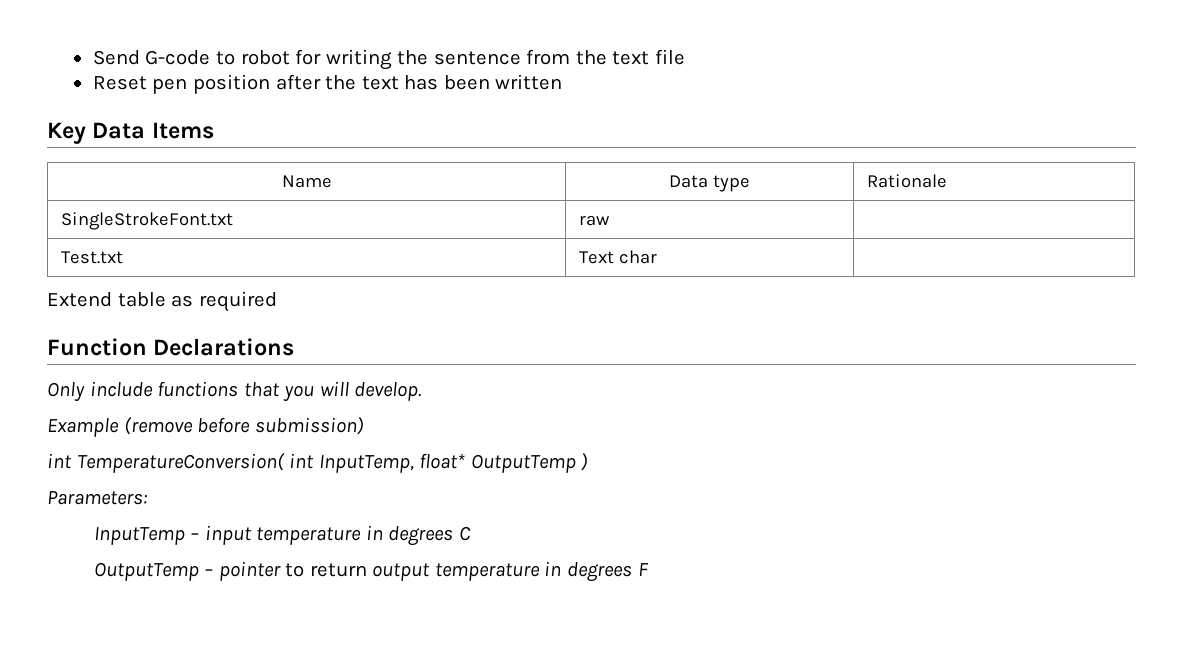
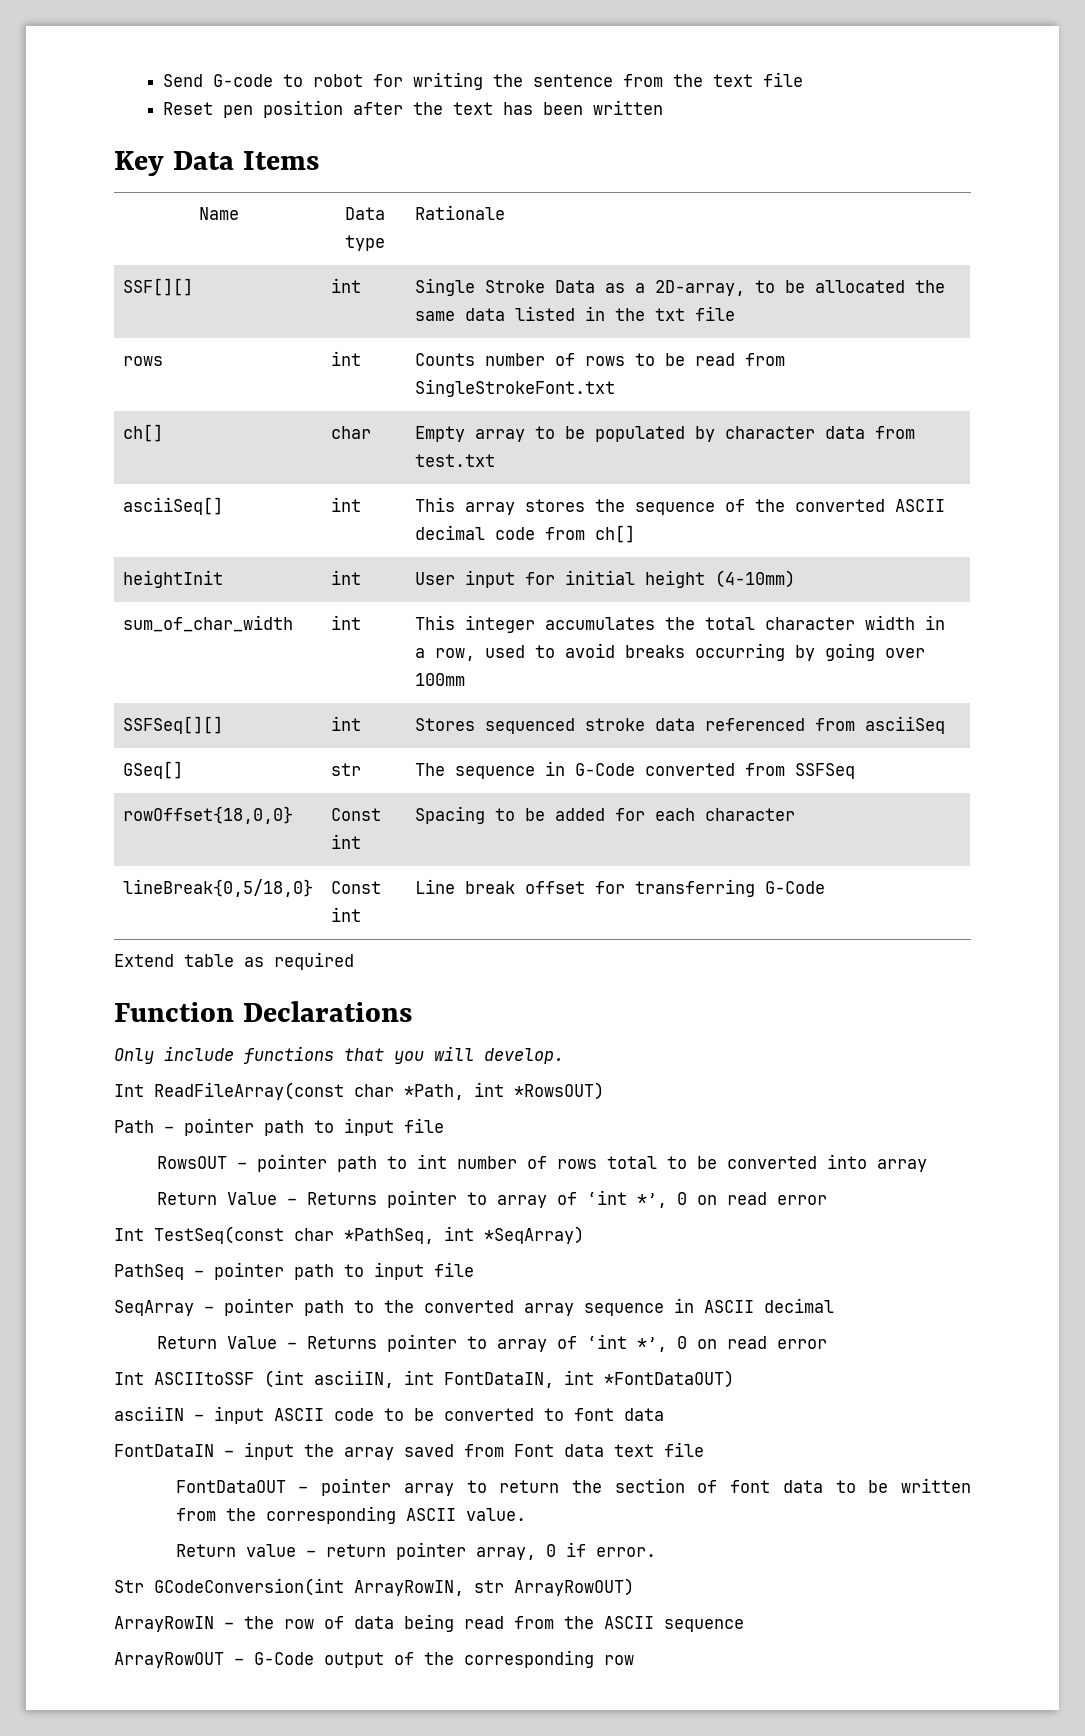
[61,212,234,230] [579,215,611,226] [61,251,124,264] [579,250,658,264] SingleStrokeFont.txt | raw | // Test.txt | Text char | -> [122,278,193,296] [330,278,361,293] [414,278,945,296] [414,306,735,321] [122,356,163,366] [330,351,361,366] [414,353,785,366] [414,379,615,397] [122,424,163,442] [330,426,371,439] [414,426,915,442] [414,454,495,467] [122,497,223,515] [330,497,361,512] [414,497,945,515] [414,525,635,543] [122,570,223,588] [330,570,361,585] [414,570,795,588] [122,615,293,632] [330,615,361,630] [414,615,945,633] [414,643,925,661] [414,673,465,686] [122,716,223,734] [330,716,361,731] [414,716,945,734] [122,761,183,779] [330,763,361,776] [414,761,855,779] [122,806,293,824] [330,808,381,821] [330,834,361,849] [414,806,795,824] [122,879,313,897] [330,881,381,894] [330,907,361,922] [414,879,825,897] SSF[][] | int | Single Stroke Data as a 2D-array, to be allocated the same data listed in the txt file // rows | int | Counts number of rows to be read from SingleStrokeFont.txt // ch[] | char | Empty array to be populated by character data from test.txt // asciiSeq[] | int | This array stores the sequence of the converted ASCII decimal code from ch[] // heightInit | int | User input for initial height (4-10mm) // sum_of_char_width | int | This integer accumulates the total character width in a row, used to avoid breaks occurring by going over 100mm // SSFSeq[][] | int | Stores sequenced stroke data referenced from asciiSeq // GSeq[] | str | The sequence in G-Code converted from SSFSeq // rowOffset{18,0,0} | Const int | Spacing to be added for each character // lineBreak{0,5/18,0} | Const int | Line break offset for transferring G-Code
[47,417,364,437] [47,453,589,473] [47,491,147,505] [93,525,471,546] [93,561,281,581] Example (remove before submission) // int TemperatureConversion( int InputTemp, float* OutputTemp ) // Parameters: // InputTemp – input temperature in degrees C // OutputTemp – pointer -> [114,1082,604,1100] [114,1118,444,1136] [156,1154,927,1172] [156,1190,827,1208] [114,1226,584,1244] [114,1262,474,1280] [114,1298,834,1316] [156,1334,827,1352] [114,1370,734,1388] [114,1406,664,1424] [114,1442,704,1460] [175,1478,454,1496] Int ReadFileArray(const char *Path, int *RowsOUT) // Path – pointer path to input file // RowsOUT – pointer path to int number of rows total to be converted into array // Return Value – Returns pointer to array of ‘int *’, 0 on read error // Int TestSeq(const char *PathSeq, int *SeqArray) // PathSeq – pointer path to input file // SeqArray – pointer path to the converted array sequence in ASCII decimal // Return Value – Returns pointer to array of ‘int *’, 0 on read error // Int ASCIItoSSF (int asciiIN, int FontDataIN, int *FontDataOUT) // asciiIN – input ASCII code to be converted to font data // FontDataIN – input the array saved from Font data text file // FontDataOUT – pointer array
[372,561,649,582] output temperature in degrees F -> [572,1478,972,1493] [175,1506,526,1524] [175,1542,656,1560] [114,1578,634,1596] [114,1614,744,1632] [114,1650,634,1668] the section of font data to be written from the corresponding ASCII value. // Return value – return pointer array, 0 if error. // Str GCodeConversion(int ArrayRowIN, str ArrayRowOUT) // ArrayRowIN – the row of data being read from the ASCII sequence // ArrayRowOUT – G-Code output of the corresponding row

